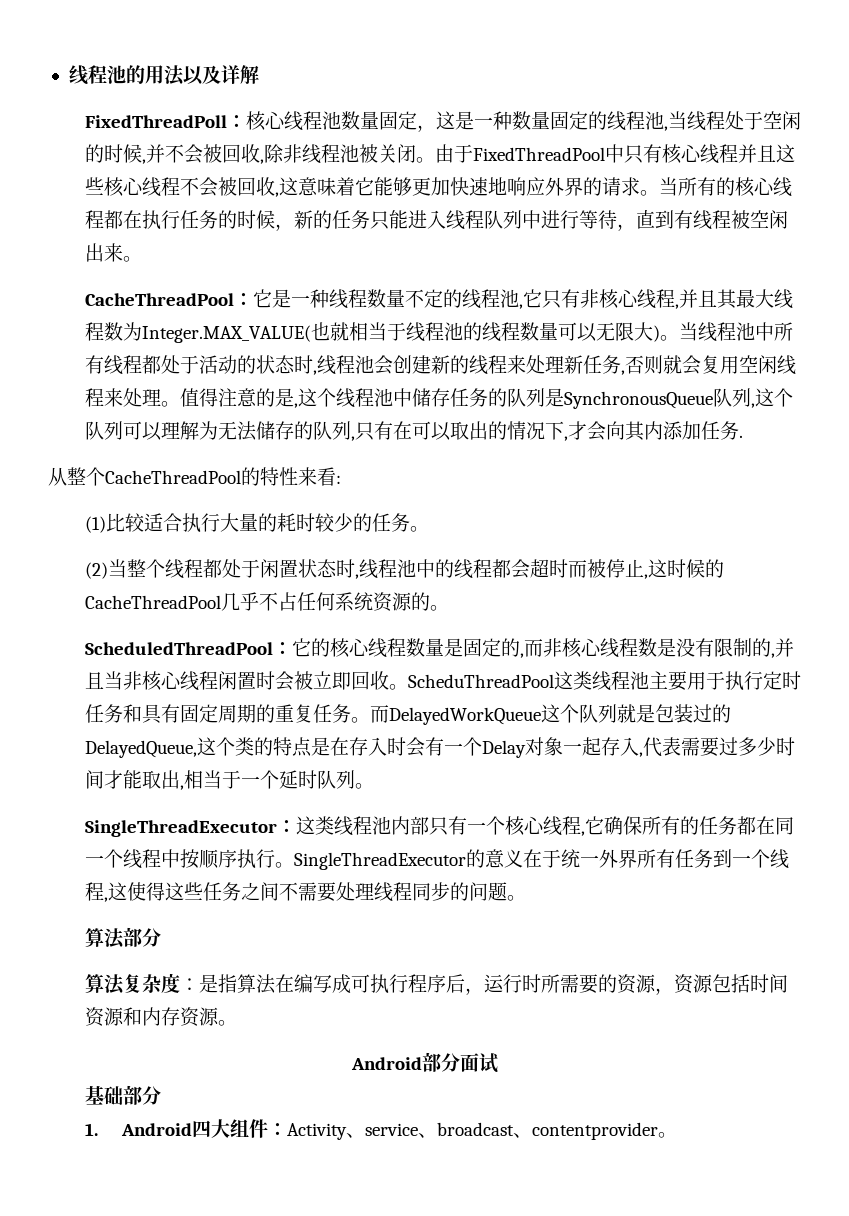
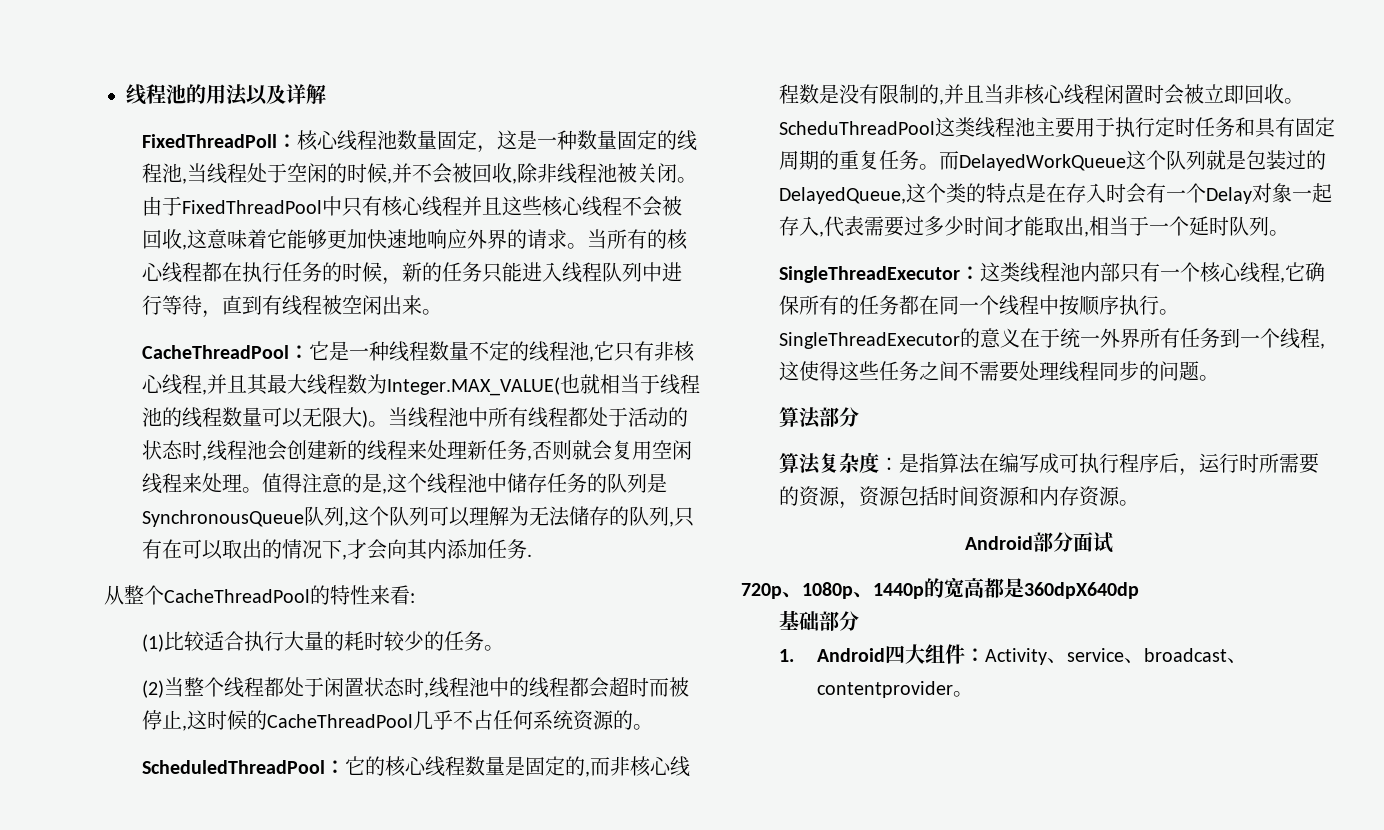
(498, 1063) none -> [741,577,1139,599] // 720p、1080p、1440p的宽高都是360dpX640dp

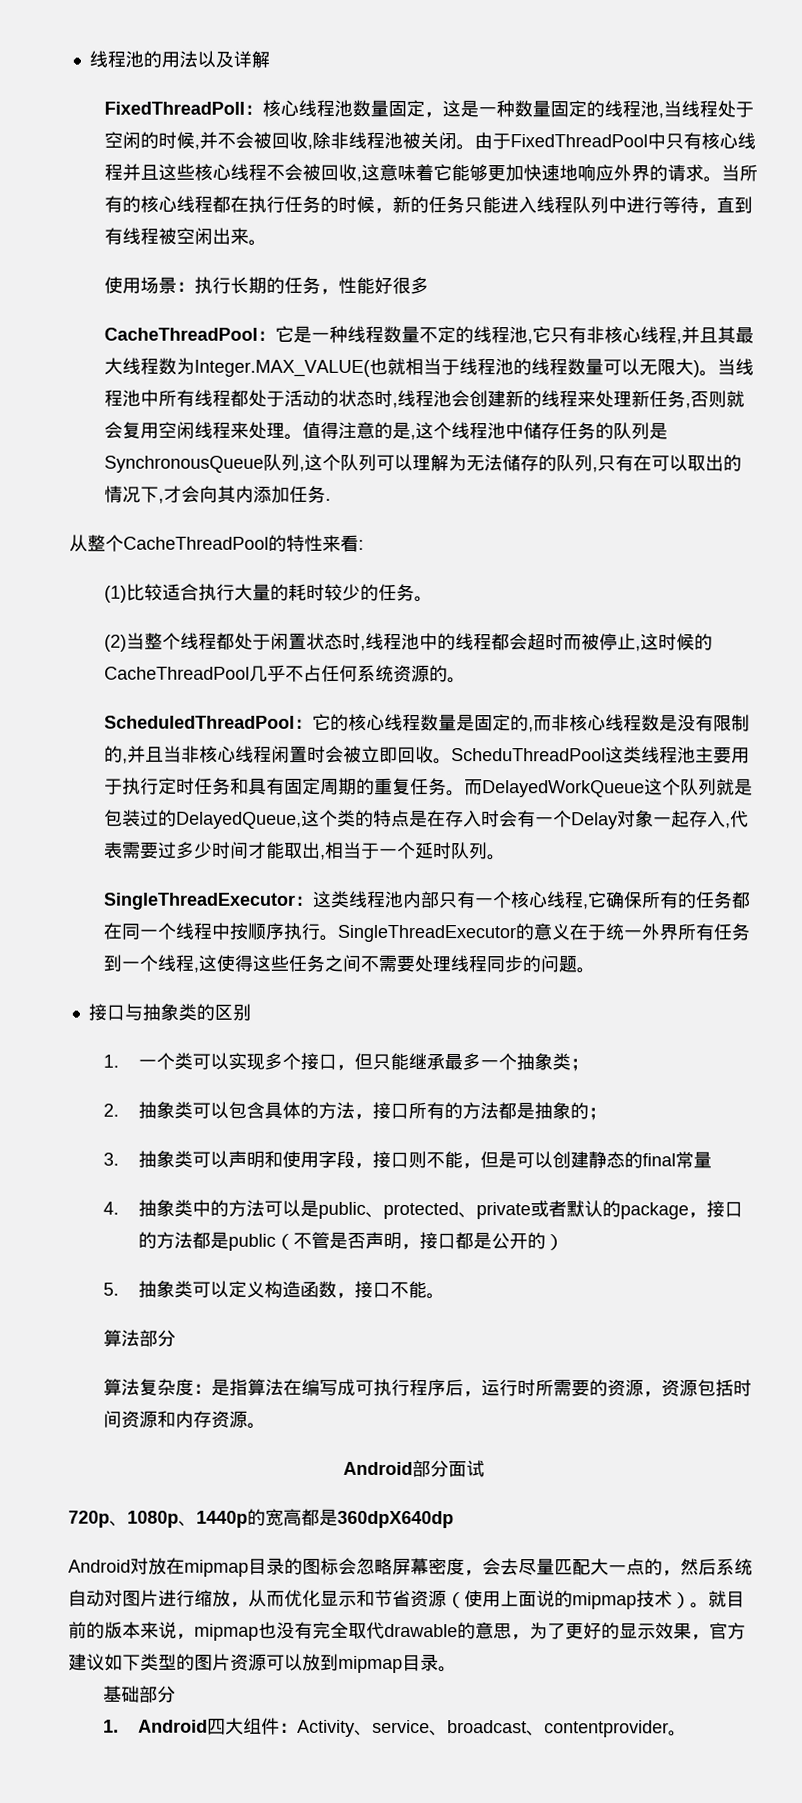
(442, 312) none -> [104,276,430,295] // 使用场景：执行长期的任务，性能好很多
(1219, 378) none -> [87,1003,251,1021] [103,1052,590,1072] [103,1101,608,1121] [103,1150,713,1170] [103,1199,744,1220] [138,1231,565,1251] [103,1280,446,1300] // 接口与抽象类的区别 // 1.一个类可以实现多个接口，但只能继承最多一个抽象类； // 2.抽象类可以包含具体的方法，接口所有的方法都是抽象的； // 3.抽象类可以声明和使用字段，接口则不能，但是可以创建静态的final常量 // 4.抽象类中的方法可以是public、protected、private或者默认的package，接口的方法都是public（不管是否声明，接口都是公开的） // 5.抽象类可以定义构造函数，接口不能。
(1139, 590) none -> [68,1557,753,1577] [68,1589,745,1610] [68,1621,746,1641] [68,1653,457,1674] // Android对放在mipmap目录的图标会忽略屏幕密度，会去尽量匹配大一点的，然后系统自动对图片进行缩放，从而优化显示和节省资源（使用上面说的mipmap技术）。就目前的版本来说，mipmap也没有完全取代drawable的意思，为了更好的显示效果，官方建议如下类型的图片资源可以放到mipmap目录。

